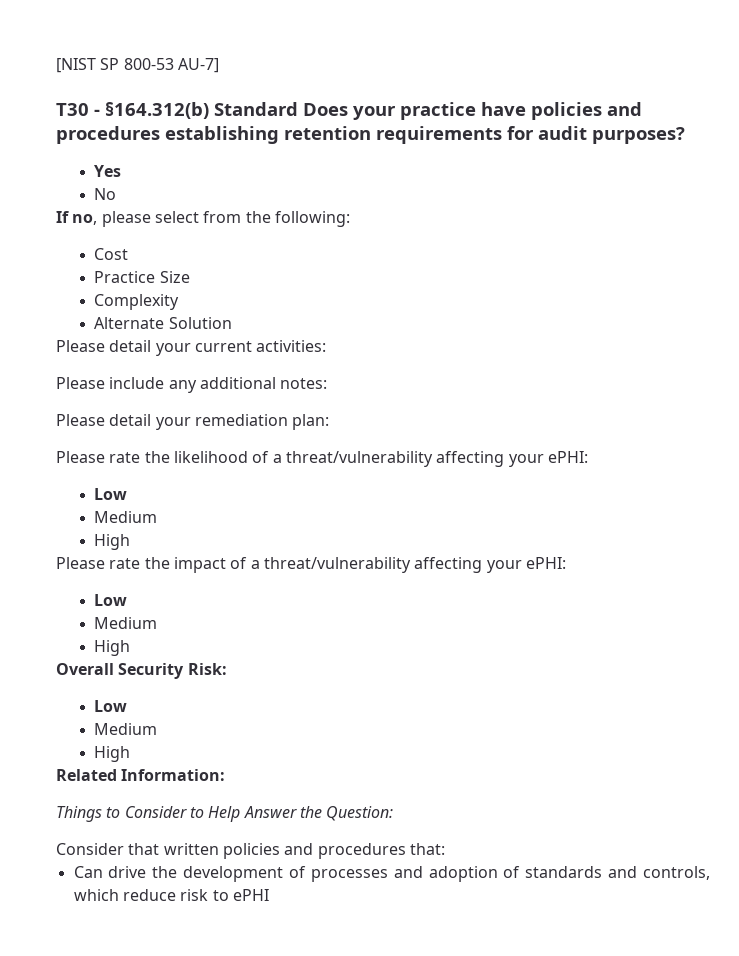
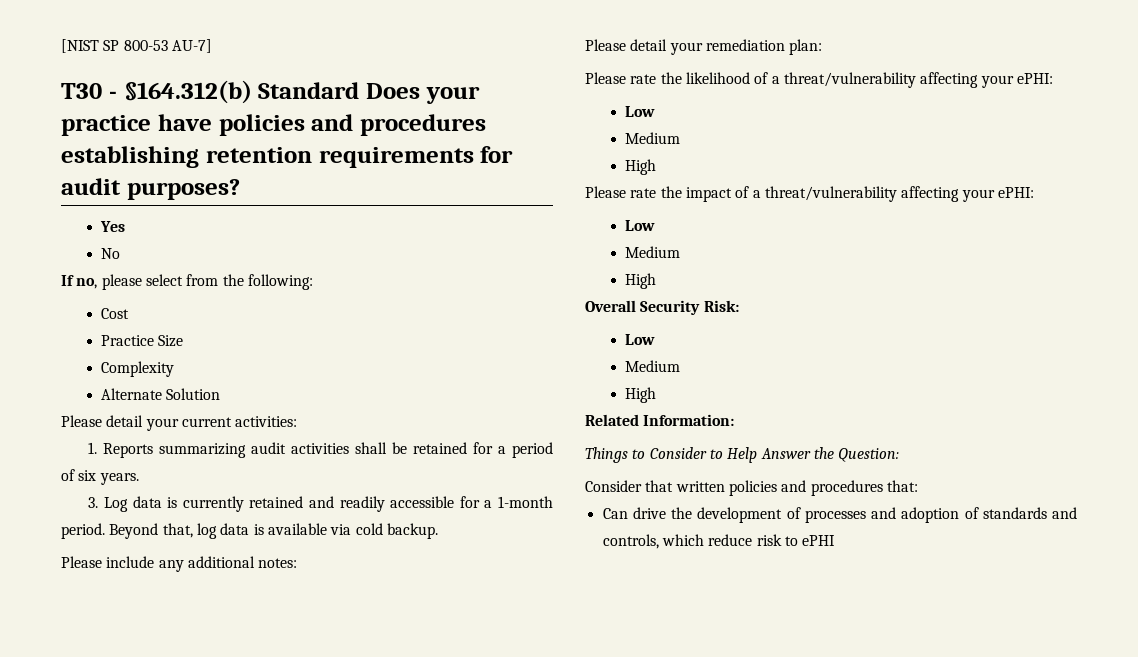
(327, 346) none -> [88,442,553,458] [61,469,139,485] [88,496,553,512] [61,523,438,539] // 1. Reports summarizing audit activities shall be retained for a period of six years. // 3. Log data is currently retained and readily accessible for a 1-month period. Beyond that, log data is available via cold backup.

